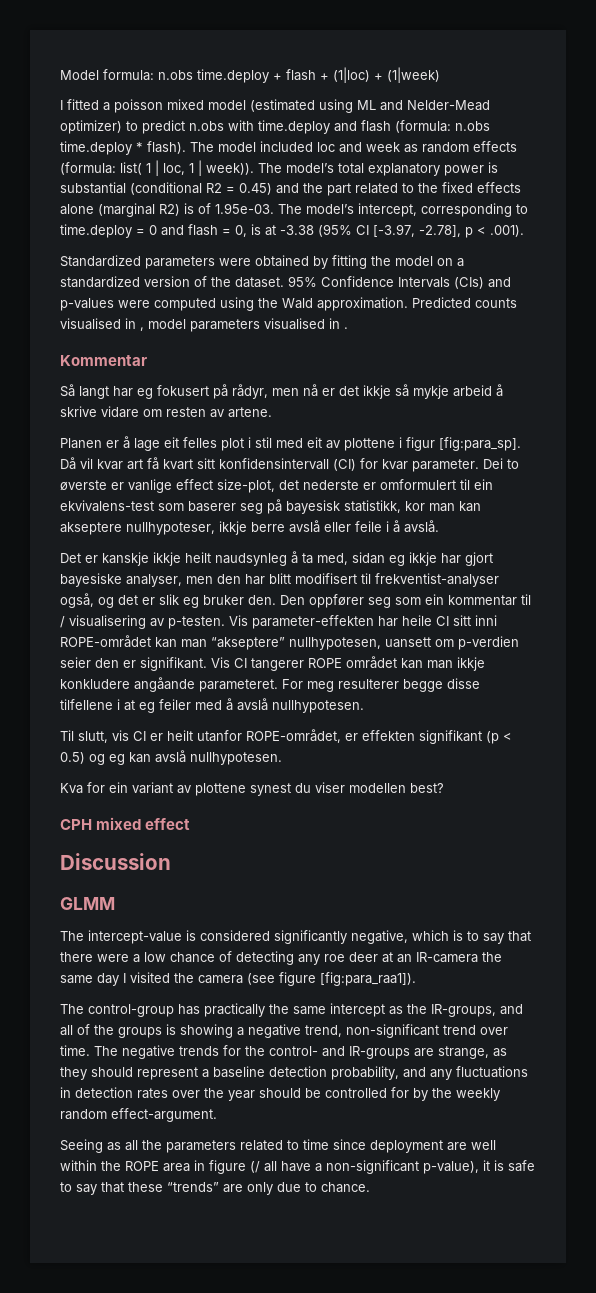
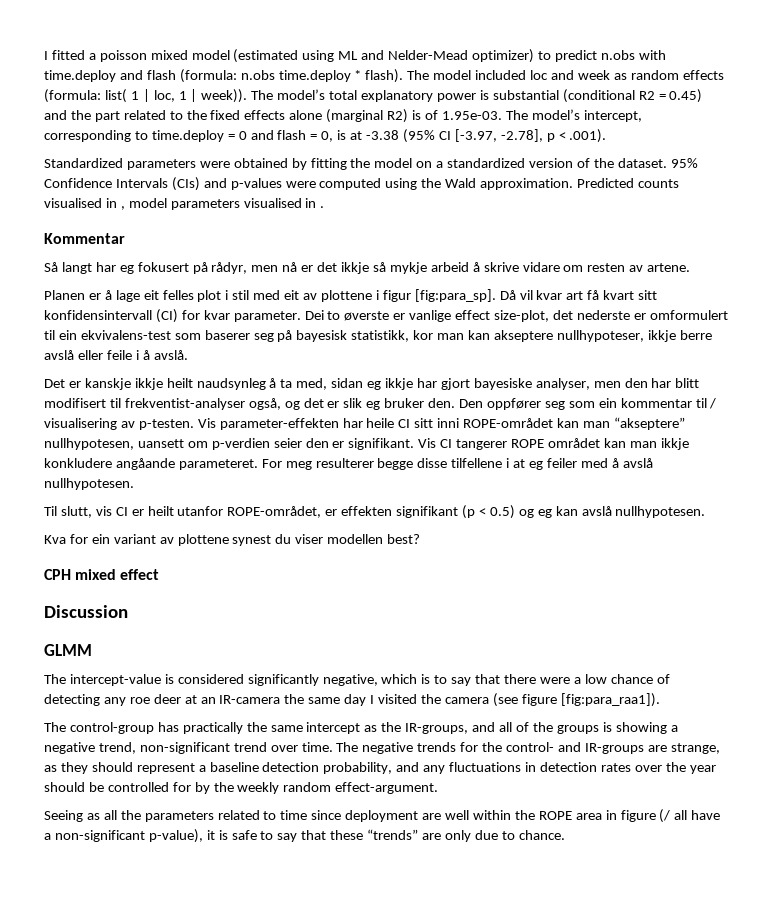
[60,67,440,83] Model formula: n.obs time.deploy + flash + (1|loc) + (1|week) // -> (44, 55) none

